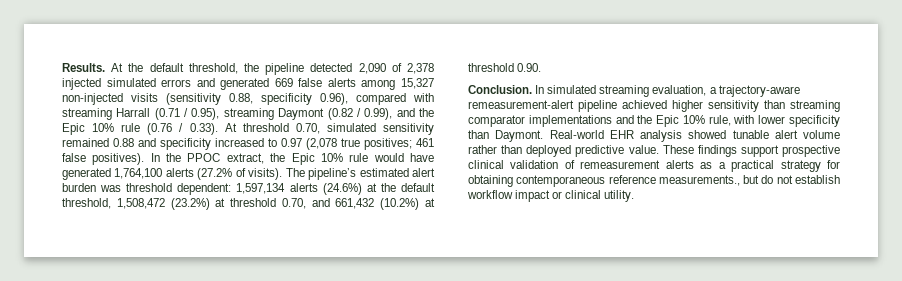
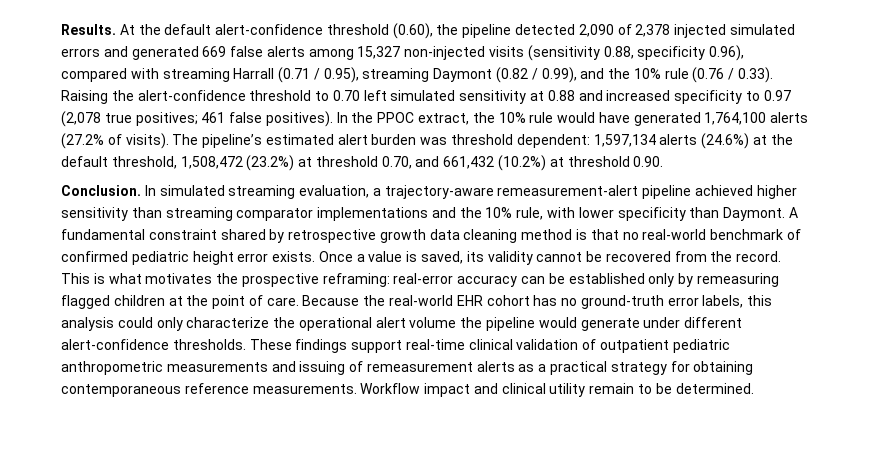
[188,63,238,74] threshold, -> [215,23,433,39] alert-confidence threshold (0.60),
[62,123,85,135] Epic -> (631, 73) none
[224,123,320,134] At threshold 0.70, -> [61,90,387,104] Raising the alert-confidence threshold to 0.70 left
[62,138,109,147] remained -> [530,91,545,101] at
[160,138,264,150] specificity increased -> [606,90,743,104] increased specificity
[291,153,315,165] Epic -> (495, 117) none
[656,115,680,127] Epic -> (482, 212) none
[549,130,840,142] [468,145,659,157] Real-world EHR analysis showed tunable alert volume rather than deployed predictive value. -> [788,207,798,218] [61,229,801,243] [61,251,782,265] [61,273,779,287] [61,295,773,309] [61,317,743,331] [61,339,246,350] A fundamental constraint shared by retrospective growth data cleaning method is that no real-world benchmark of confirmed pediatric height error exists. Once a value is saved, its validity cannot be recovered from the record. This is what motivates the prospective reframing: real-error accuracy can be established only by remeasuring flagged children at the point of care. Because the real-world EHR cohort has no ground-truth error labels, this analysis could only characterize the operational alert volume the pipeline would generate under different alert-confidence thresholds.
[782,145,840,157] prospective -> [405,339,465,350] real-time
(575, 164) none -> [600,339,730,353] [61,361,364,375] outpatient pediatric anthropometric measurements and issuing of
[658,175,840,186] [467,190,635,202] measurements., but do not establish workflow impact or clinical utility. -> [252,383,754,397] measurements. Workflow impact and clinical utility remain to be determined.

